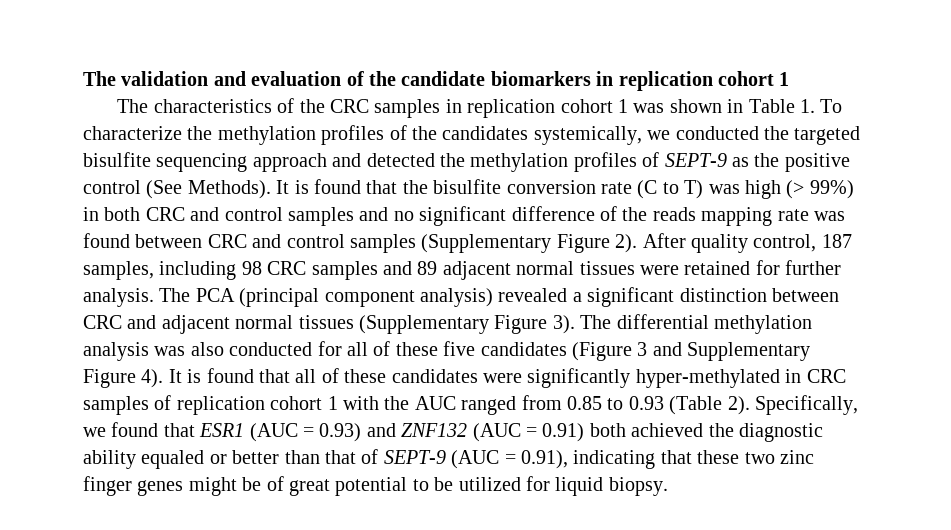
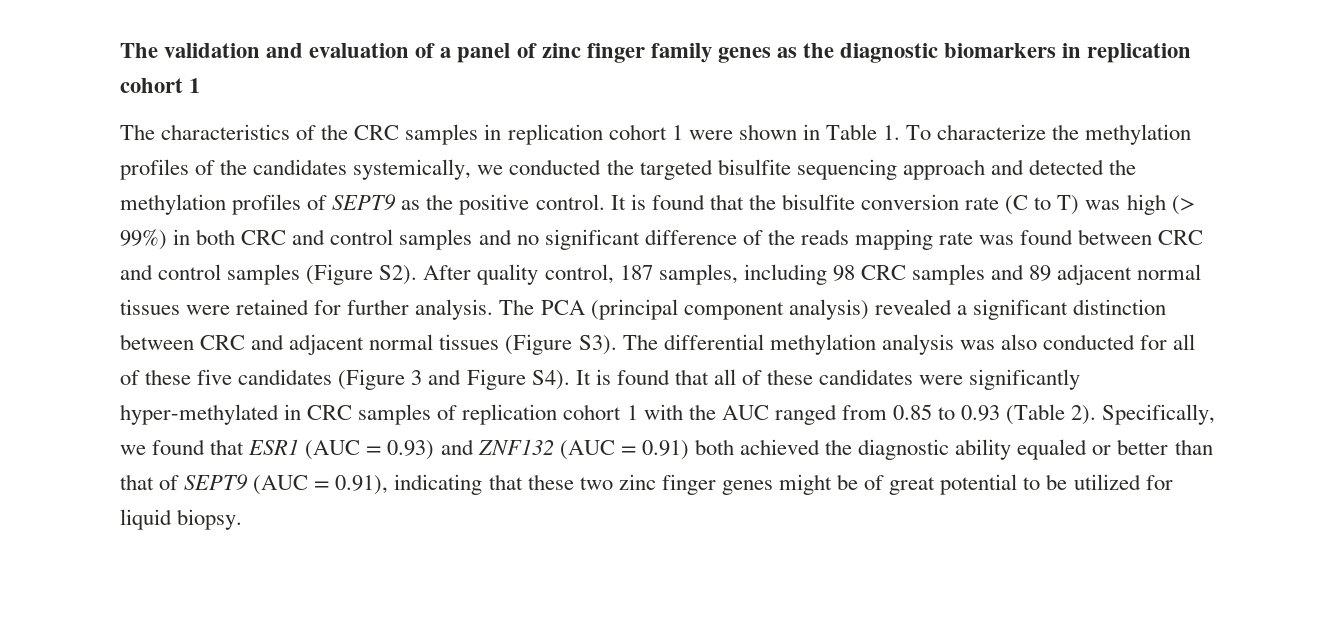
[369,71,486,86] the candidate -> [440,43,939,63] a panel of zinc finger family genes as the diagnostic
[633,103,665,113] was -> [688,130,733,140] were
[664,153,727,167] SEPT-9 -> [332,194,397,210] SEPT9
[83,180,271,199] control (See Methods). -> [535,194,605,210] control.
[421,234,638,253] (Supplementary Figure 2). -> [306,264,418,285] (Figure S2).
[359,315,575,334] (Supplementary Figure 3). -> [505,334,617,355] (Figure S3).
[687,342,811,361] [83,369,164,388] Supplementary Figure 4). -> [466,369,570,390] Figure S4).
[383,450,446,464] SEPT-9 -> [184,474,249,490] SEPT9

